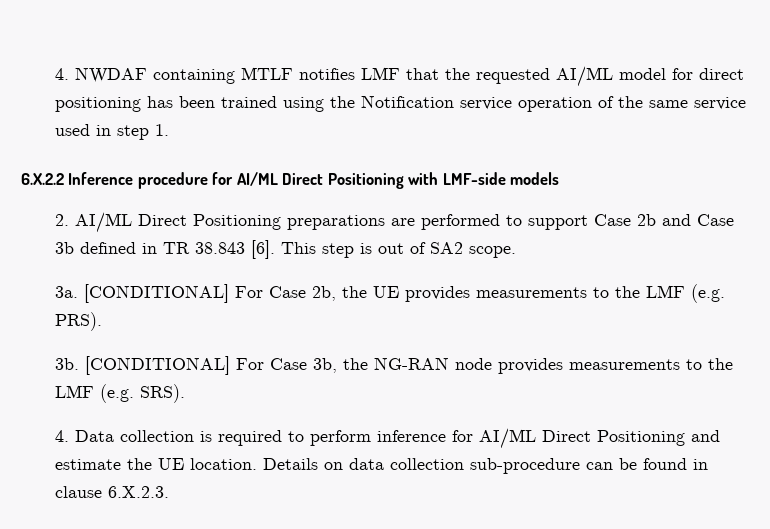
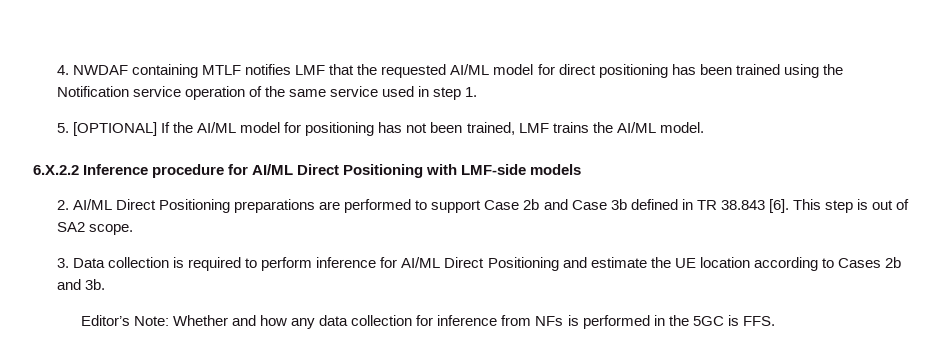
(169, 130) none -> [56,122,704,136] // 5. [OPTIONAL] If the AI/ML model for positioning has not been trained, LMF trains the AI/ML model.
[54,284,725,303] [54,312,102,331] [54,356,733,375] [54,384,185,403] [54,430,69,442] 3a. [CONDITIONAL] For Case 2b, the UE provides measurements to the LMF (e.g. PRS). // 3b. [CONDITIONAL] For Case 3b, the NG-RAN node provides measurements to the LMF (e.g. SRS). // 4. -> [56,258,69,268] 3.
[189,458,708,474] [54,486,169,498] location. Details on data collection sub-procedure can be found in clause 6.X.2.3. -> [699,257,901,271] [56,279,105,290] [80,315,775,329] location according to Cases 2b and 3b. // Editor’s Note: Whether and how any data collection for inference from NFs is performed in the 5GC is FFS.

